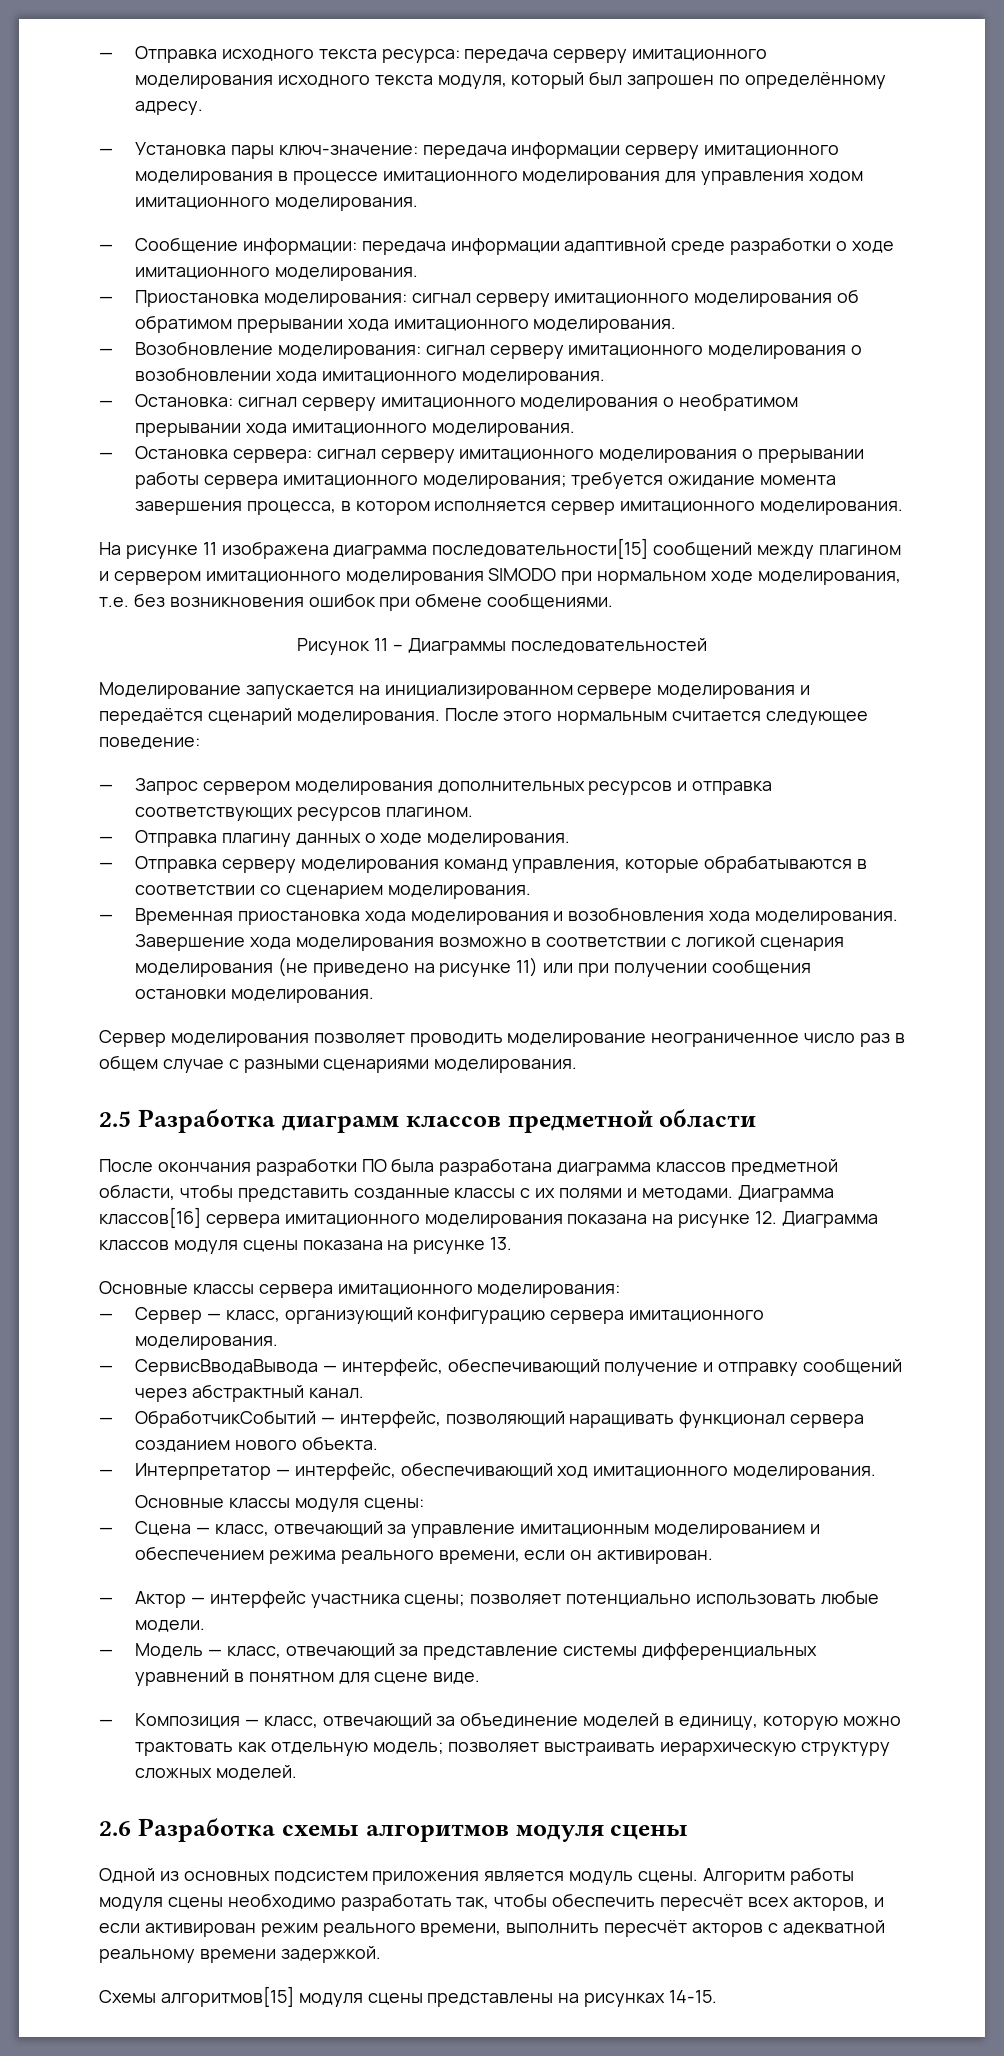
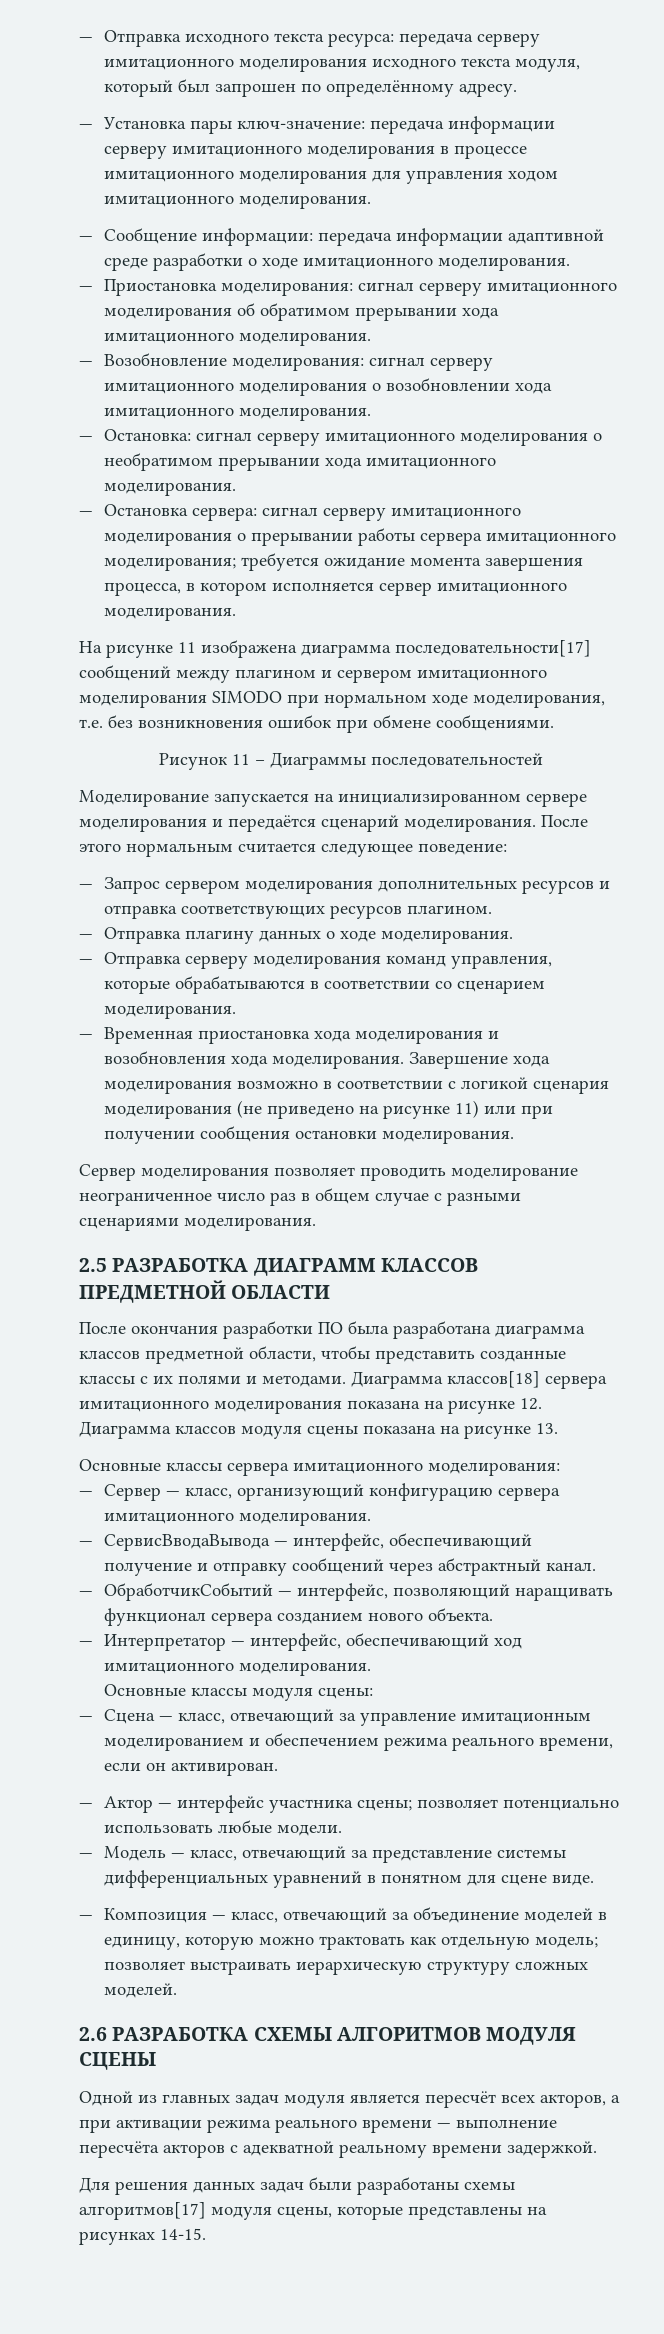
[432,538,649,559] последовательности[15] -> [395,640,591,657] последовательности[17]
[137,1109,757,1133] Разработка диаграмм классов предметной области -> [112,1258,478,1276] [79,1280,331,1303] РАЗРАБОТКА ДИАГРАММ КЛАССОВ ПРЕДМЕТНОЙ ОБЛАСТИ
[99,1207,201,1228] классов[16] -> [447,1371,540,1388] классов[18]
[137,1818,689,1842] [99,1867,854,1885] [99,1893,884,1911] [99,1920,688,1937] Разработка схемы алгоритмов модуля сцены // Одной из основных подсистем приложения является модуль сцены. Алгоритм работы модуля сцены необходимо разработать так, чтобы обеспечить пересчёт всех акторов, и если активирован режим реального времени, выполнить пересчёт -> [112,2027,577,2045] [79,2052,156,2070] [79,2091,620,2108] [79,2119,557,2133] [79,2141,159,2158] РАЗРАБОТКА СХЕМЫ АЛГОРИТМОВ МОДУЛЯ СЦЕНЫ // Одной из главных задач модуля является пересчёт всех акторов, а при активации режима реального времени — выполнение пересчёта
[99,1986,423,2007] Схемы алгоритмов[15] модуля сцены -> [79,2177,515,2195] [79,2202,403,2220] Для решения данных задач были разработаны схемы алгоритмов[17] модуля сцены, которые

